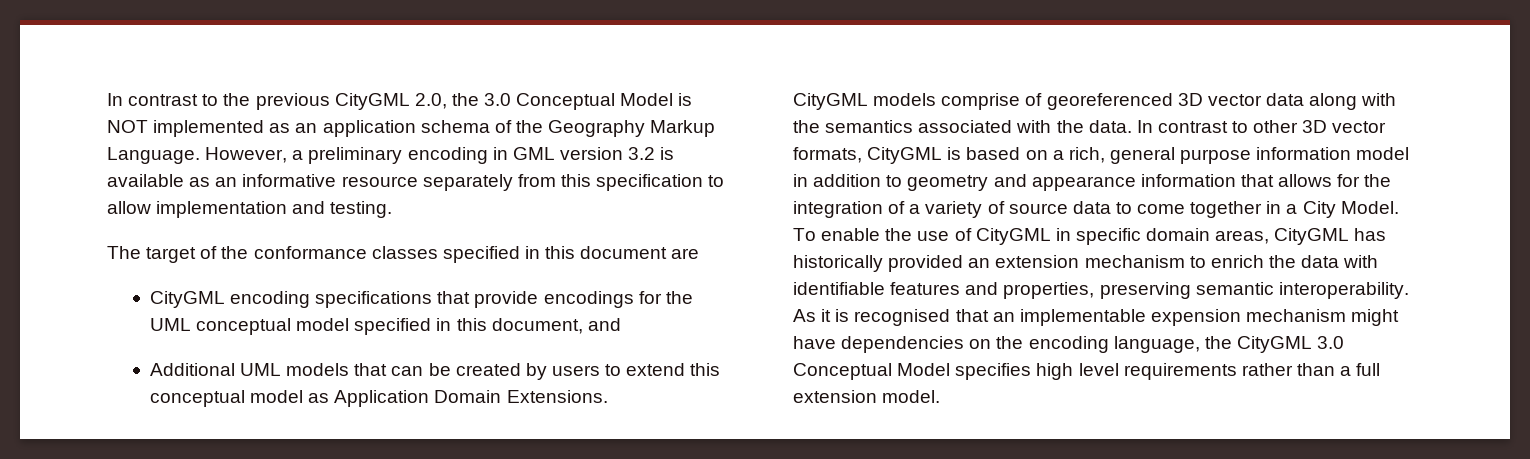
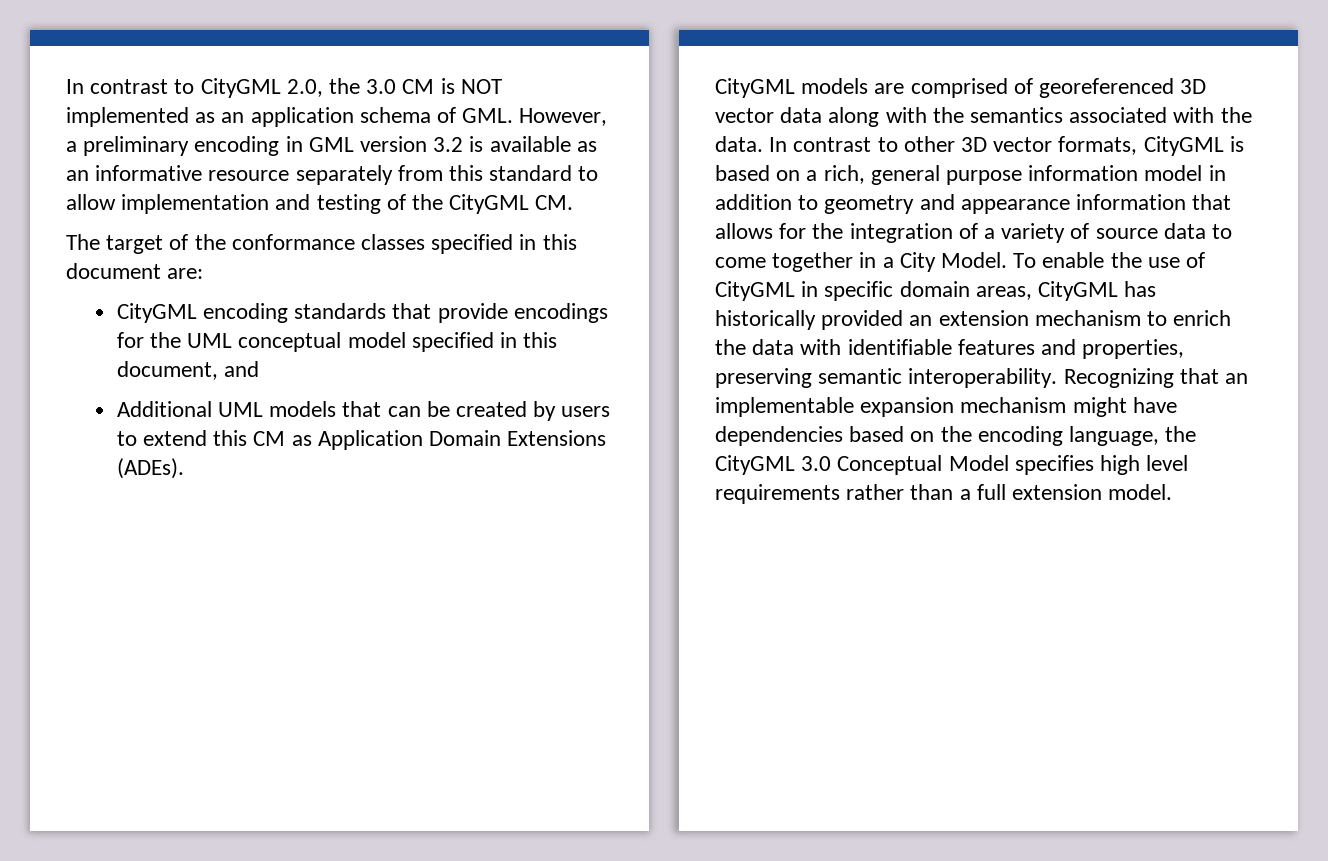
[107,93,330,110] In contrast to the previous -> [66,79,195,94] In contrast to
[516,93,674,110] Conceptual Model -> [402,79,435,94] CM
[515,120,716,137] [107,147,200,164] the Geography Markup Language. -> [462,108,514,123] GML.
[596,174,704,191] specification -> [489,165,573,181] standard
[330,201,393,218] testing. -> [316,194,574,214] testing of the CityGML CM.
[671,248,700,259] are -> [167,268,204,279] are:
[315,291,433,308] specifications -> [294,303,387,319] standards
[149,390,304,407] conceptual model -> [253,431,286,446] CM
[506,390,608,403] Extensions. -> [507,430,607,446] [116,458,184,479] Extensions (ADEs).
[941,93,1021,110] comprise -> [874,78,1008,98] are comprised
[793,309,951,326] As it is recognised -> [1063,368,1174,388] Recognizing
[1150,309,1241,326] expension -> [860,397,955,417] expansion
(965, 344) none -> [849,426,905,442] based

